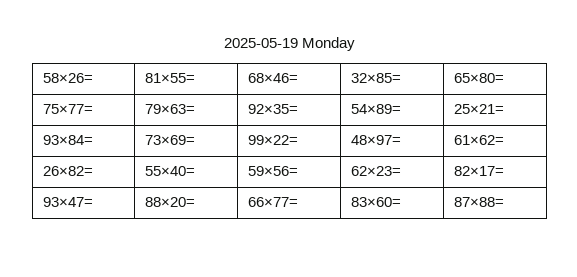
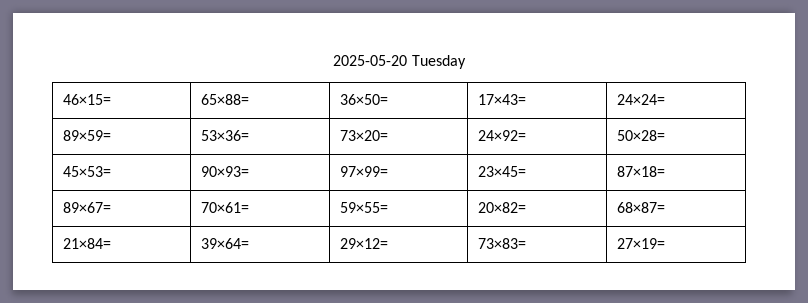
[223,37,356,51] [42,73,93,83] [144,73,195,83] [247,73,298,83] [350,73,401,83] [453,73,504,83] [42,104,93,114] [144,104,195,114] [247,104,298,114] [350,104,401,114] [453,104,504,114] [42,135,93,145] [144,135,195,145] [247,135,298,145] [350,135,401,145] [453,135,504,145] [42,166,93,176] [144,166,195,176] [247,166,298,176] [350,166,401,176] [453,166,504,176] [42,197,93,207] [144,197,195,207] [247,197,298,207] [350,197,401,207] [453,197,504,207] 2025-05-19 Monday // 58×26= | 81×55= | 68×46= | 32×85= | 65×80= // 75×77= | 79×63= | 92×35= | 54×89= | 25×21= // 93×84= | 73×69= | 99×22= | 48×97= | 61×62= // 26×82= | 55×40= | 59×56= | 62×23= | 82×17= // 93×47= | 88×20= | 66×77= | 83×60= | 87×88= -> [333,55,466,69] [62,94,111,105] [200,94,249,105] [339,94,388,105] [477,94,526,105] [616,94,665,105] [62,130,111,141] [200,130,249,141] [339,130,388,141] [477,130,526,141] [616,130,665,141] [62,166,111,177] [200,166,249,177] [339,166,388,177] [477,166,526,177] [616,166,665,177] [62,202,111,213] [200,202,249,213] [339,202,388,213] [477,202,526,213] [616,202,665,213] [62,238,111,249] [200,238,249,249] [339,238,388,249] [477,238,526,249] [616,238,665,249] 2025-05-20 Tuesday // 46×15= | 65×88= | 36×50= | 17×43= | 24×24= // 89×59= | 53×36= | 73×20= | 24×92= | 50×28= // 45×53= | 90×93= | 97×99= | 23×45= | 87×18= // 89×67= | 70×61= | 59×55= | 20×82= | 68×87= // 21×84= | 39×64= | 29×12= | 73×83= | 27×19=

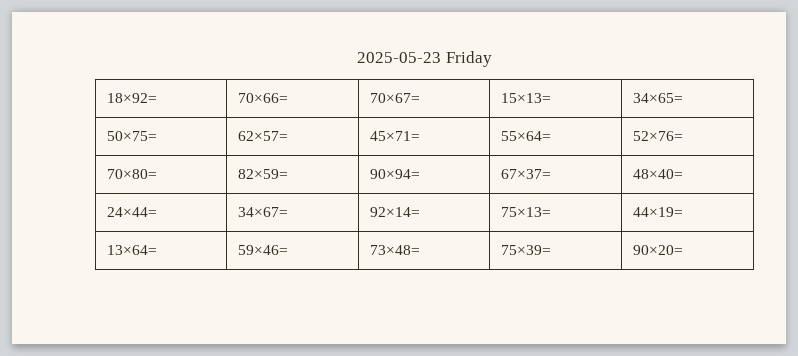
[333,55,466,69] [62,94,111,105] [200,94,249,105] [339,94,388,105] [477,94,526,105] [616,94,665,105] [62,130,111,141] [200,130,249,141] [339,130,388,141] [477,130,526,141] [616,130,665,141] [62,166,111,177] [200,166,249,177] [339,166,388,177] [477,166,526,177] [616,166,665,177] [62,202,111,213] [200,202,249,213] [339,202,388,213] [477,202,526,213] [616,202,665,213] [62,238,111,249] [200,238,249,249] [339,238,388,249] [477,238,526,249] [616,238,665,249] 2025-05-20 Tuesday // 46×15= | 65×88= | 36×50= | 17×43= | 24×24= // 89×59= | 53×36= | 73×20= | 24×92= | 50×28= // 45×53= | 90×93= | 97×99= | 23×45= | 87×18= // 89×67= | 70×61= | 59×55= | 20×82= | 68×87= // 21×84= | 39×64= | 29×12= | 73×83= | 27×19= -> [357,51,492,67] [106,93,157,103] [237,93,288,103] [369,93,420,103] [500,93,551,103] [632,93,683,103] [106,131,157,141] [237,131,288,141] [369,131,420,141] [500,131,551,141] [632,131,683,141] [106,169,157,179] [237,169,288,179] [369,169,420,179] [500,169,551,179] [632,169,683,179] [106,207,157,217] [237,207,288,217] [369,207,420,217] [500,207,551,217] [632,207,683,217] [106,245,157,255] [237,245,288,255] [369,245,420,255] [500,245,551,255] [632,245,683,255] 2025-05-23 Friday // 18×92= | 70×66= | 70×67= | 15×13= | 34×65= // 50×75= | 62×57= | 45×71= | 55×64= | 52×76= // 70×80= | 82×59= | 90×94= | 67×37= | 48×40= // 24×44= | 34×67= | 92×14= | 75×13= | 44×19= // 13×64= | 59×46= | 73×48= | 75×39= | 90×20=

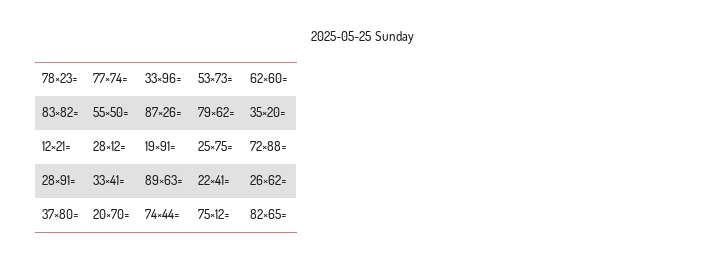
[357,51,492,67] [106,93,157,103] [237,93,288,103] [369,93,420,103] [500,93,551,103] [632,93,683,103] [106,131,157,141] [237,131,288,141] [369,131,420,141] [500,131,551,141] [632,131,683,141] [106,169,157,179] [237,169,288,179] [369,169,420,179] [500,169,551,179] [632,169,683,179] [106,207,157,217] [237,207,288,217] [369,207,420,217] [500,207,551,217] [632,207,683,217] [106,245,157,255] [237,245,288,255] [369,245,420,255] [500,245,551,255] [632,245,683,255] 2025-05-23 Friday // 18×92= | 70×66= | 70×67= | 15×13= | 34×65= // 50×75= | 62×57= | 45×71= | 55×64= | 52×76= // 70×80= | 82×59= | 90×94= | 67×37= | 48×40= // 24×44= | 34×67= | 92×14= | 75×13= | 44×19= // 13×64= | 59×46= | 73×48= | 75×39= | 90×20= -> [311,31,414,44] [41,73,78,83] [92,73,128,83] [144,73,182,83] [197,73,233,83] [249,73,288,83] [41,107,79,117] [92,107,129,117] [144,107,182,117] [197,107,235,117] [249,107,286,117] [41,141,71,151] [92,141,126,151] [144,141,176,151] [197,141,233,151] [249,141,287,151] [41,175,76,185] [92,175,125,185] [144,175,183,185] [197,175,230,185] [249,175,287,185] [41,209,79,219] [92,209,130,219] [144,209,180,219] [197,209,230,219] [249,209,287,219] 2025-05-25 Sunday // 78×23= | 77×74= | 33×96= | 53×73= | 62×60= // 83×82= | 55×50= | 87×26= | 79×62= | 35×20= // 12×21= | 28×12= | 19×91= | 25×75= | 72×88= // 28×91= | 33×41= | 89×63= | 22×41= | 26×62= // 37×80= | 20×70= | 74×44= | 75×12= | 82×65=

